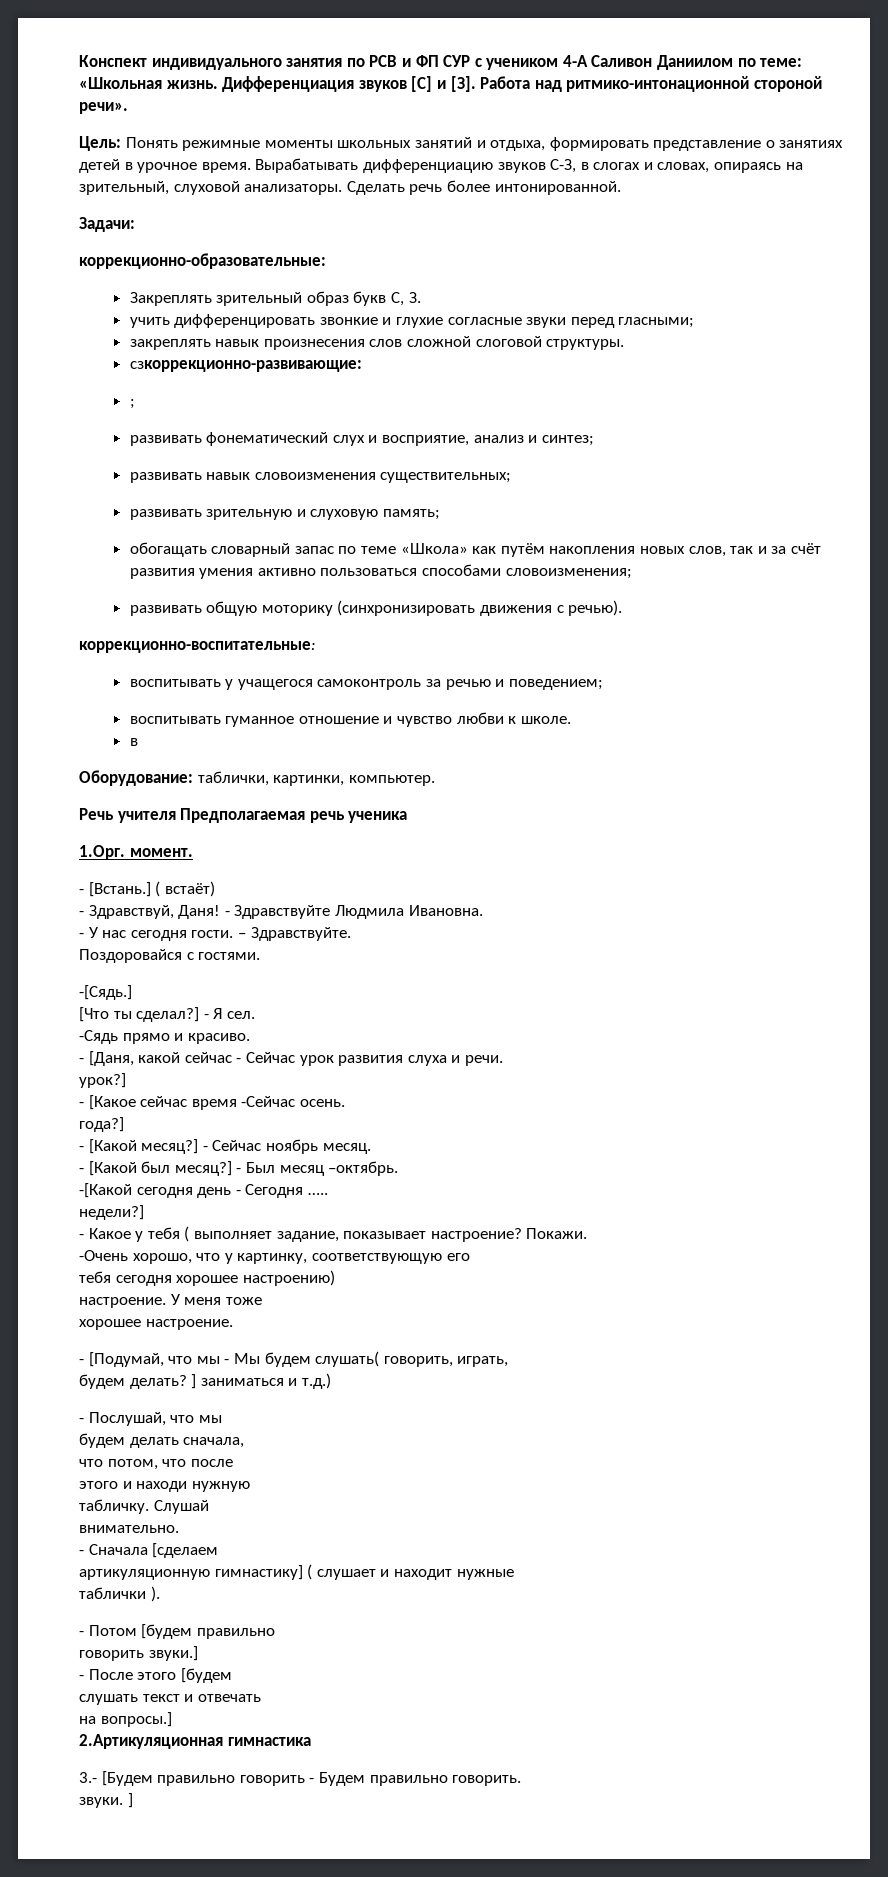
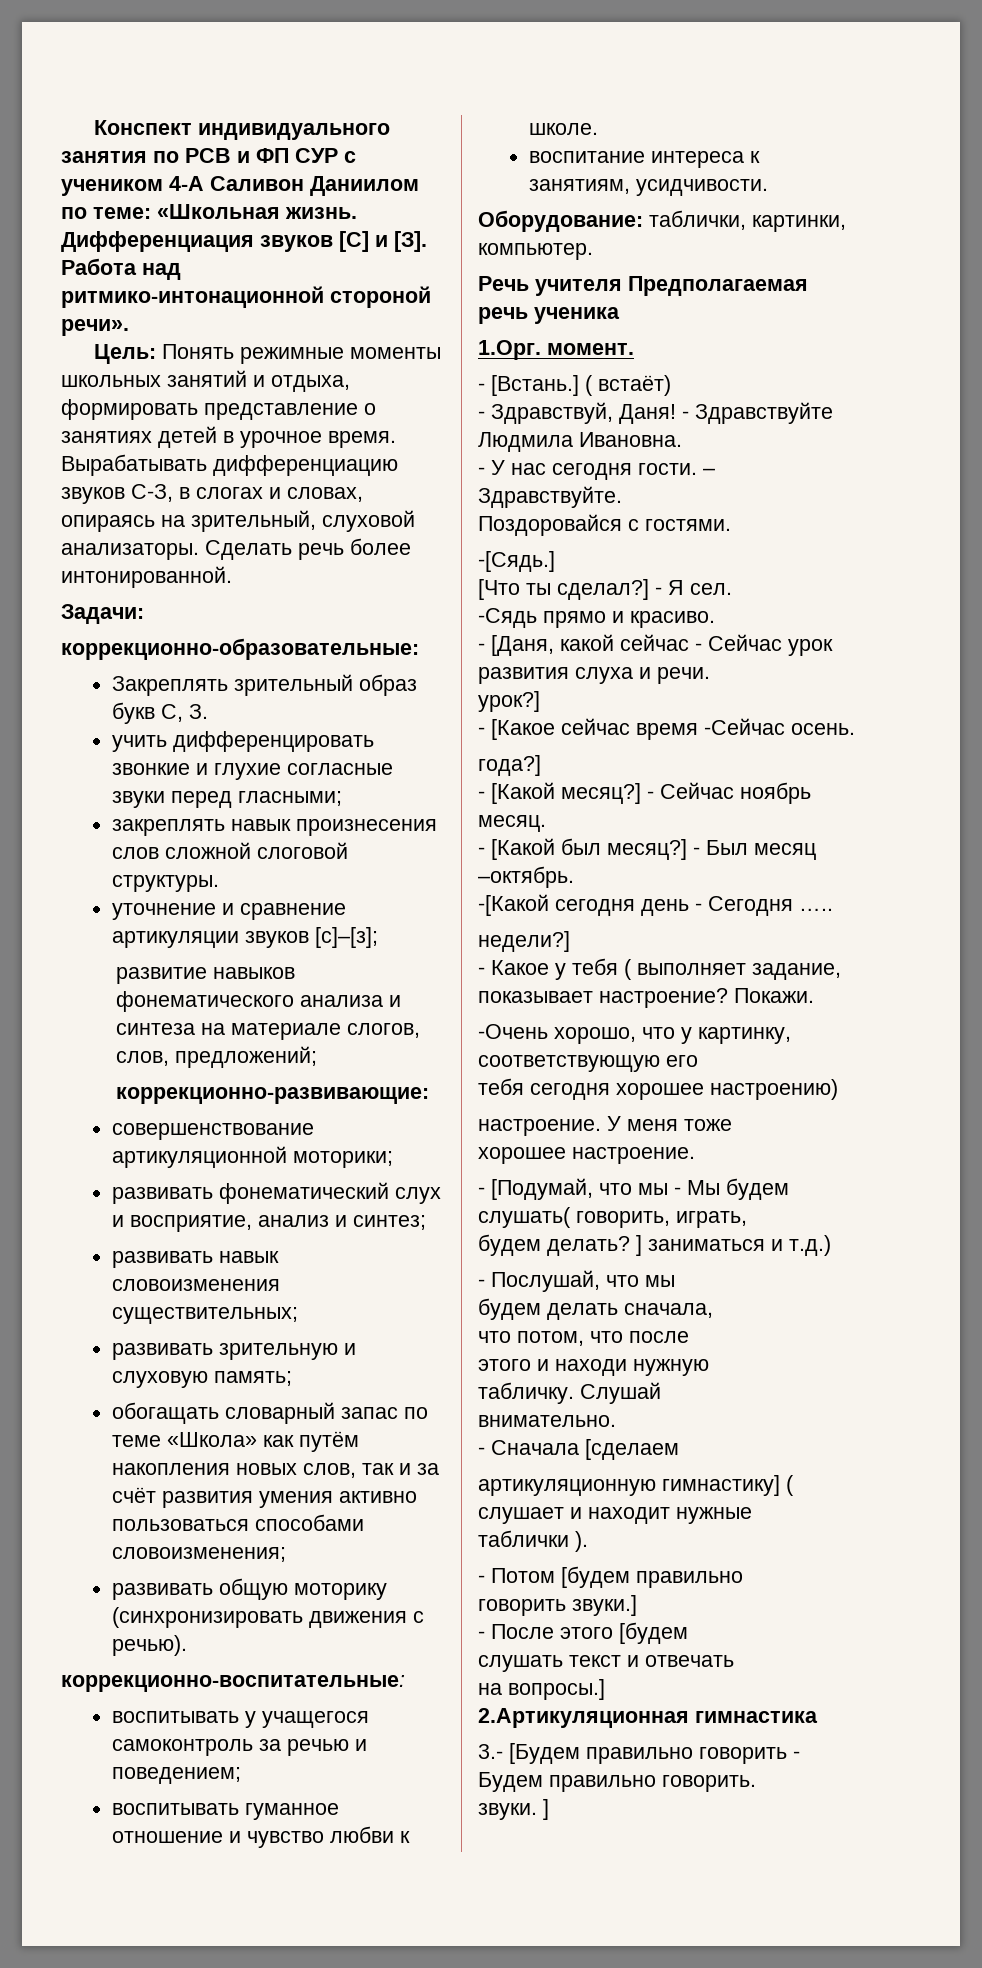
[129,360,362,372] [129,399,135,409] сзкоррекционно-развивающие: // ; -> [112,903,347,920] [112,927,379,948] [116,967,296,984] [116,991,402,1012] [116,1023,421,1040] [116,1046,318,1068] [116,1087,430,1104] [112,1123,315,1140] [112,1146,394,1168] уточнение и сравнение артикуляции звуков [с]–[з]; // развитие навыков фонематического анализа и синтеза на материале слогов, слов, предложений; // коррекционно-развивающие: // совершенствование артикуляционной моторики;
[129,738,138,746] в -> [529,151,761,168] [529,179,769,196] воспитание интереса к занятиям, усидчивости.

